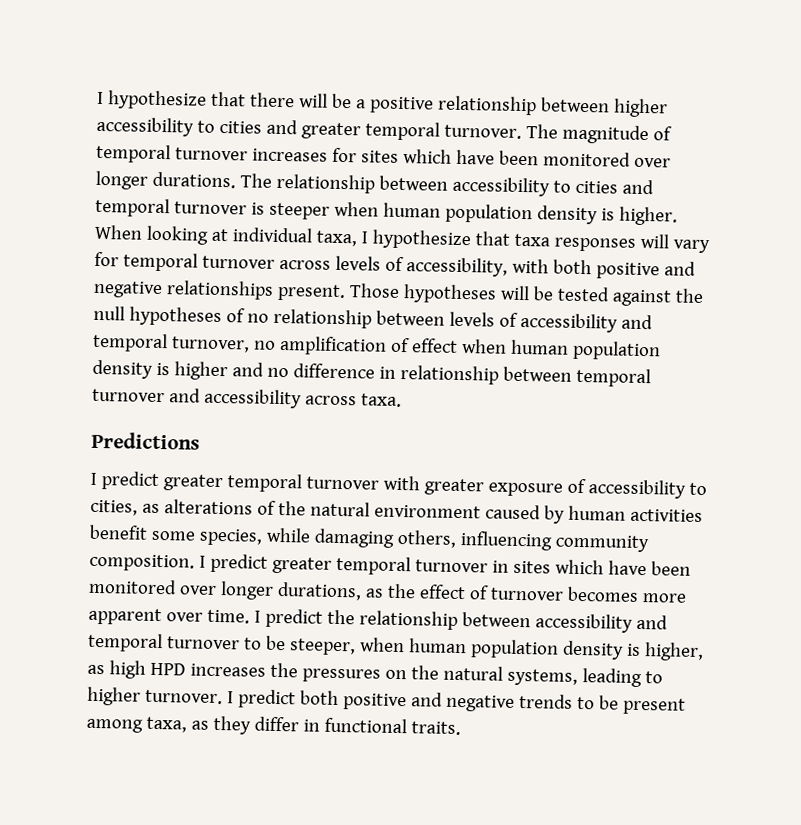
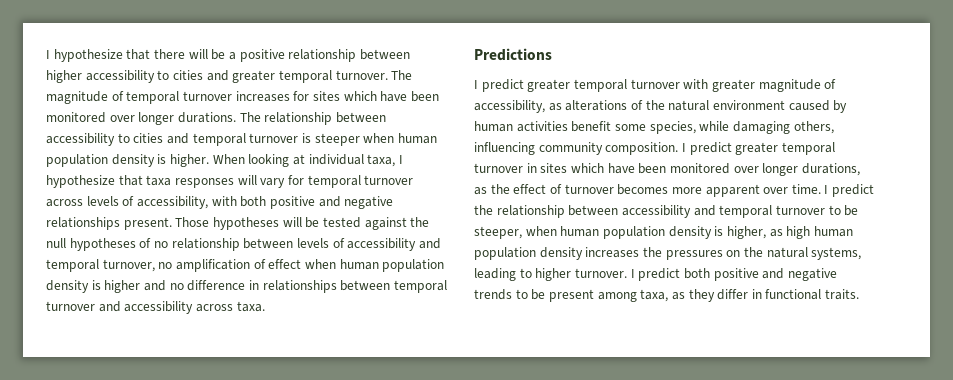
[399,364,499,385] relationship -> [262,280,337,293] relationships
[487,478,707,499] [90,499,138,516] exposure of accessibility to cities, -> [758,79,837,92] [474,100,545,113] magnitude of accessibility,
[149,662,186,676] HPD -> [813,226,853,237] [474,247,583,260] human population density

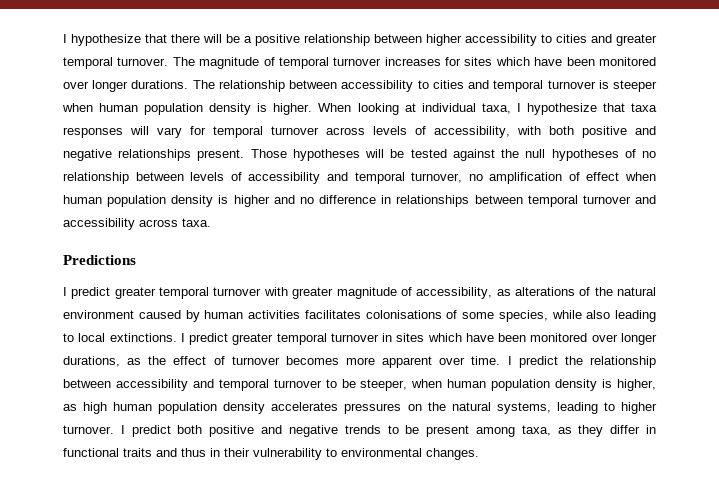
[571,121,834,134] [474,142,679,155] benefit some species, while damaging others, influencing community composition. -> [304,310,656,322] [63,333,177,342] facilitates colonisations of some species, while also leading to local extinctions.
[585,247,662,258] increases the -> [271,402,339,411] accelerates
[825,289,860,300] traits. -> [123,448,479,460] traits and thus in their vulnerability to environmental changes.

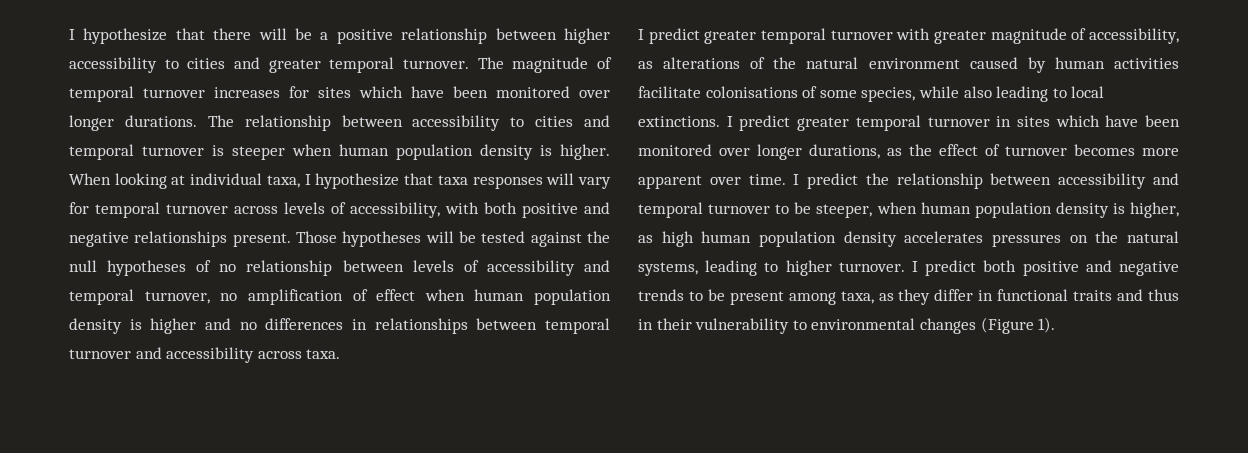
[319,195,377,204] difference -> [265,318,344,330] differences
[63,255,136,265] // Predictions -> (341, 354) none
[304,310,361,319] facilitates -> [638,86,701,98] facilitate
[426,448,479,460] changes. -> [919,317,1056,334] changes (Figure 1).

